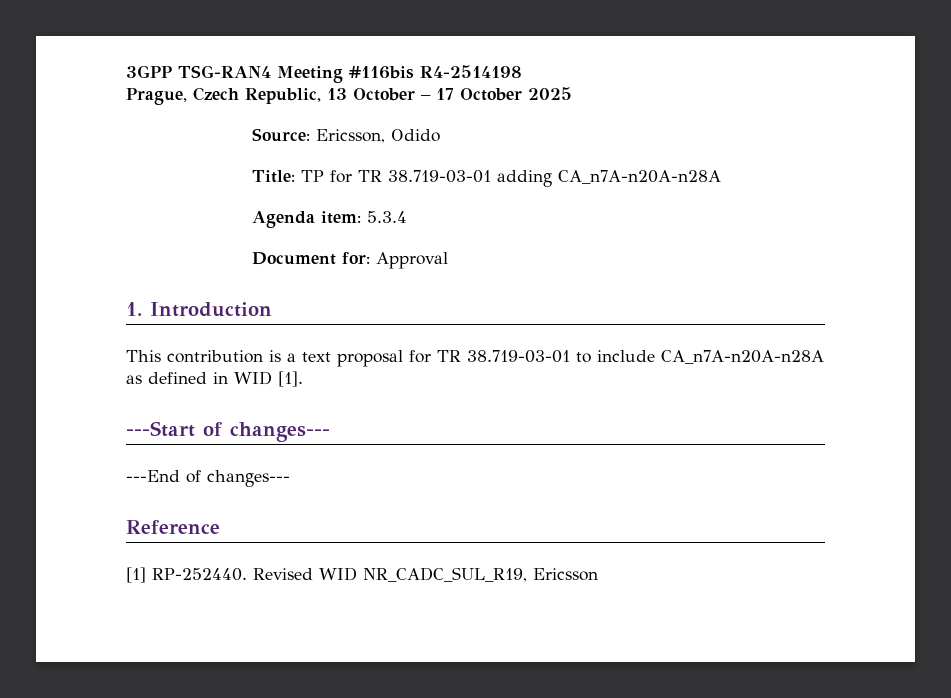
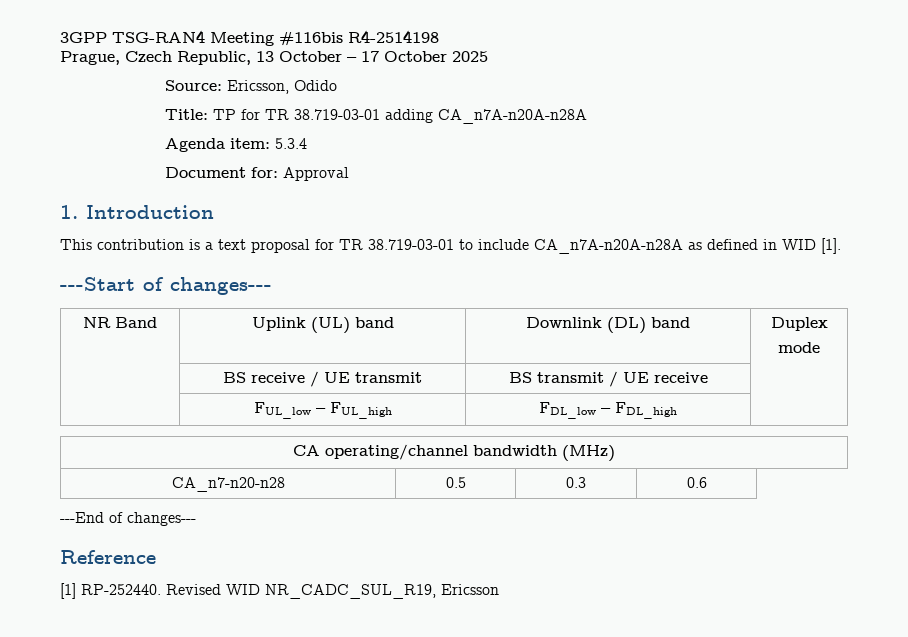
(330, 432) none -> [83,317,157,328] [251,317,394,334] [526,317,690,334] [770,317,828,331] [778,342,820,353] [223,371,422,387] [508,371,708,387] [253,402,392,419] [539,402,677,419] [293,444,615,462] [171,477,285,492] [445,477,466,488] [566,477,586,488] [686,477,707,488] // NR Band | Uplink (UL) band | Downlink (DL) band | Duplex // mode // | BS receive / UE transmit | BS transmit / UE receive | // | FUL_low – FUL_high | FDL_low – FDL_high | // CA operating/channel bandwidth (MHz) // CA_n7-n20-n28 | 0.5 | 0.3 | 0.6

